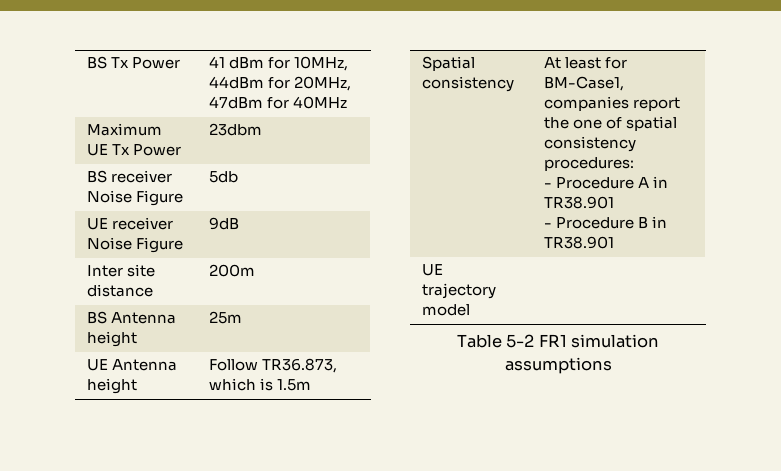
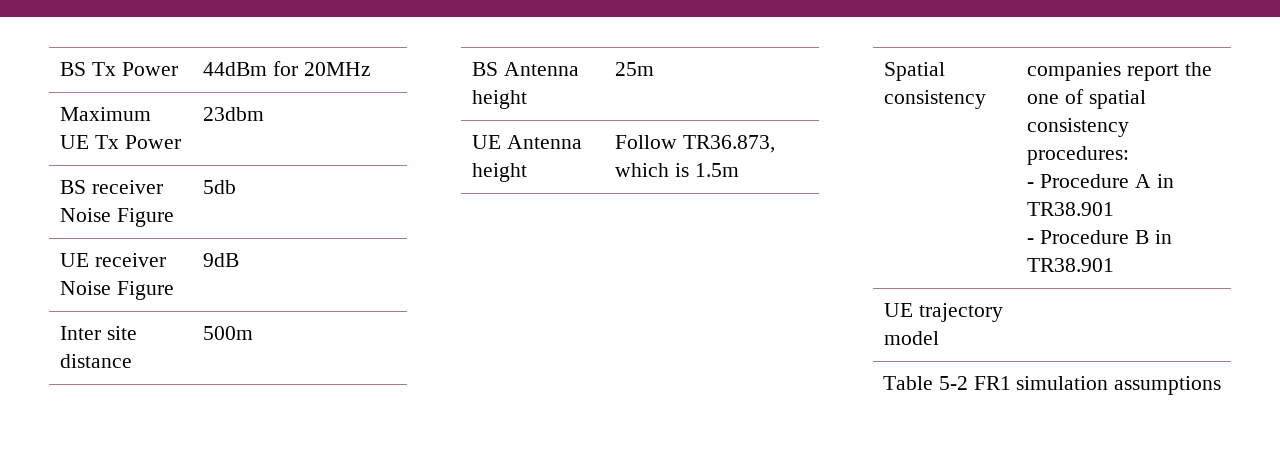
[209,56,349,71] [209,76,352,91] [209,96,348,109] 41 dBm for 10MHz, 44dBm for 20MHz, 47dBm for 40MHz -> [203,61,371,76] 44dBm for 20MHz
[209,264,256,277] 200m -> [203,326,254,340] 500m
[544,57,628,69] [544,76,625,91] At least for BM-Case1, -> (987, 99) none

